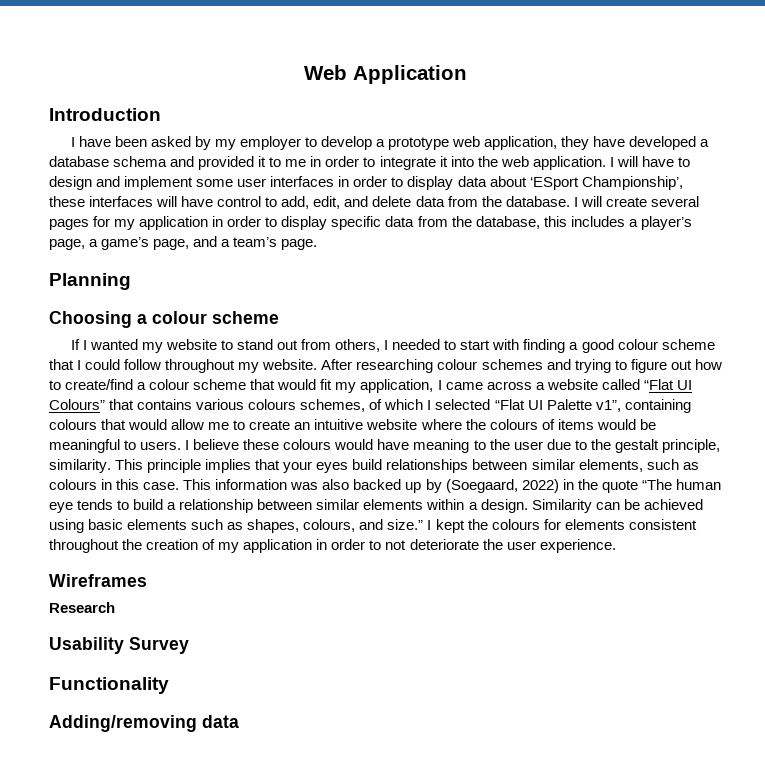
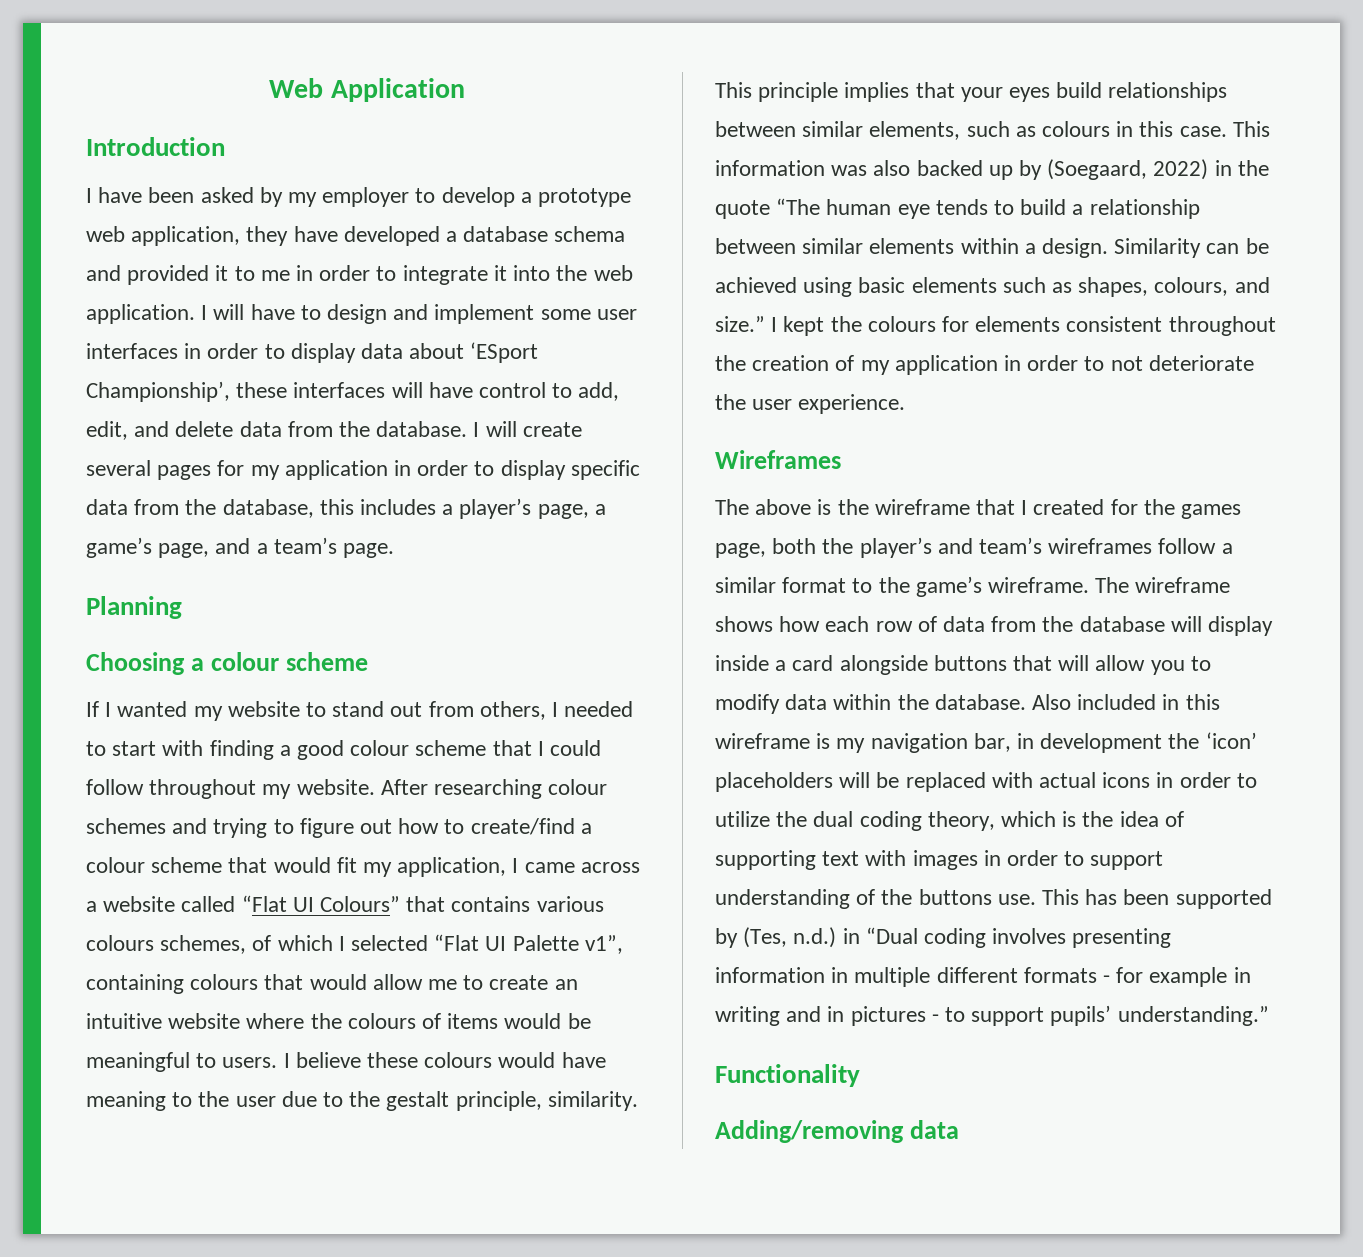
[49,602,115,613] [49,637,189,654] Research // Usability Survey -> [715,499,1242,519] [715,537,1233,558] [715,576,1231,597] [715,616,1274,636] [715,655,1211,675] [715,694,1220,714] [715,732,1257,753] [715,772,1257,792] [715,811,1184,831] [715,850,1164,870] [715,889,1272,909] [715,927,1172,948] [715,967,1251,987] [715,1005,1269,1026] The above is the wireframe that I created for the games page, both the player’s and team’s wireframes follow a similar format to the game’s wireframe. The wireframe shows how each row of data from the database will display inside a card alongside buttons that will allow you to modify data within the database. Also included in this wireframe is my navigation bar, in development the ‘icon’ placeholders will be replaced with actual icons in order to utilize the dual coding theory, which is the idea of supporting text with images in order to support understanding of the buttons use. This has been supported by (Tes, n.d.) in “Dual coding involves presenting information in multiple different formats - for example in writing and in pictures - to support pupils’ understanding.”

